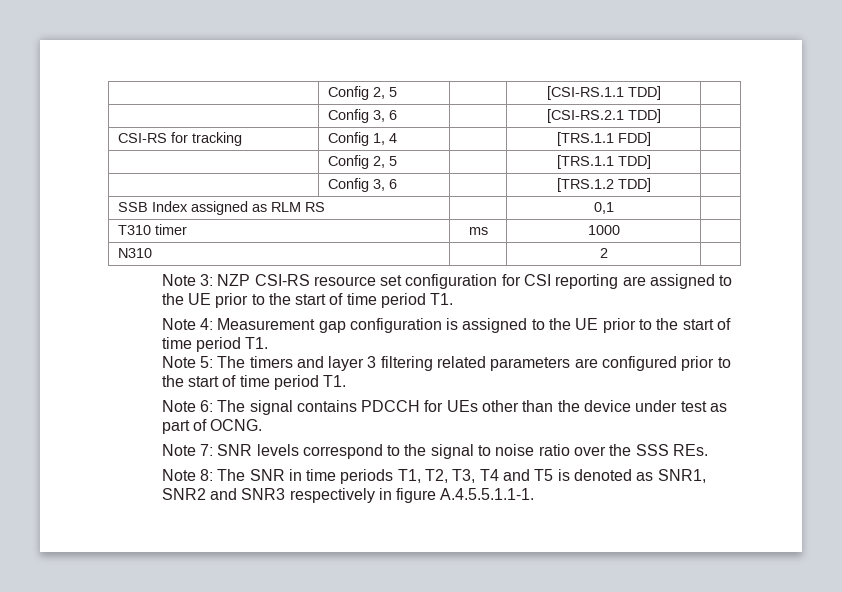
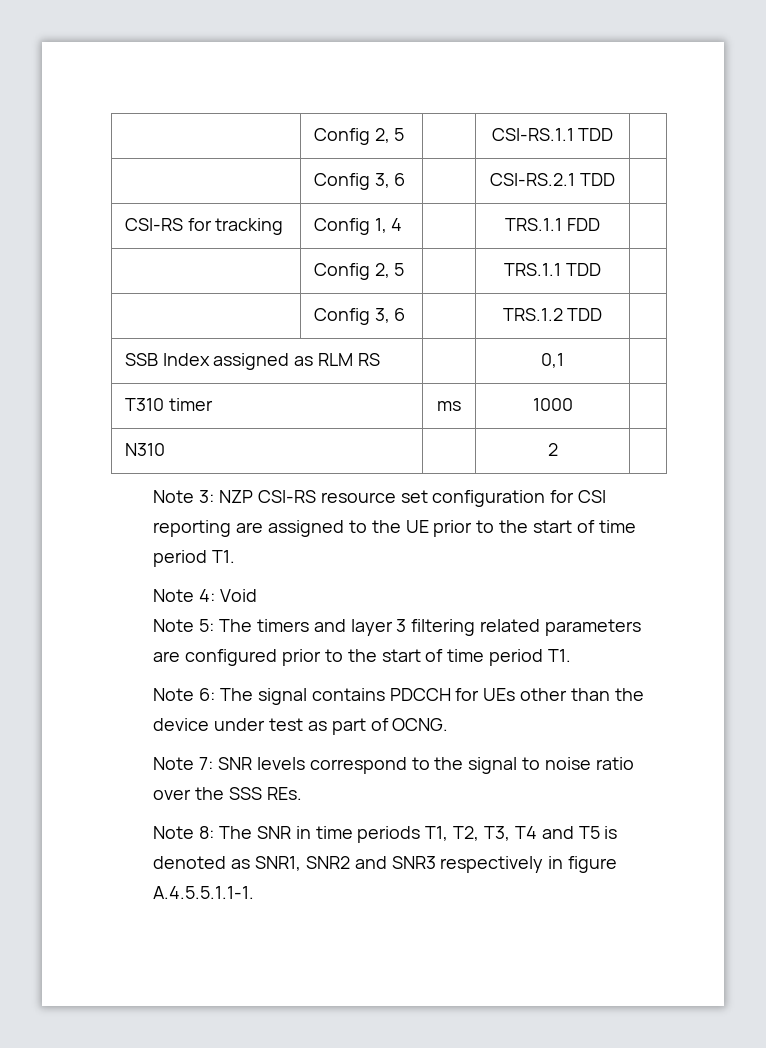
[327,86,397,100] [546,86,661,100] [327,109,397,123] [546,109,661,123] | Config 2, 5 | | [CSI-RS.1.1 TDD] | // | Config 3, 6 | | [CSI-RS.2.1 TDD] -> [313,128,405,145] [491,128,614,141] [313,173,406,190] [490,173,615,186] | Config 2, 5 | | CSI-RS.1.1 TDD | // | Config 3, 6 | | CSI-RS.2.1 TDD
[556,132,651,146] [327,155,397,169] [556,155,651,169] [327,178,397,192] [556,178,651,192] [TRS.1.1 FDD] | // | Config 2, 5 | | [TRS.1.1 TDD] | // | Config 3, 6 | | [TRS.1.2 TDD] -> [505,218,600,231] [313,263,405,280] [504,263,601,276] [313,308,406,325] [502,308,603,321] TRS.1.1 FDD | // | Config 2, 5 | | TRS.1.1 TDD | // | Config 3, 6 | | TRS.1.2 TDD
[217,318,732,333] [161,337,269,352] Measurement gap configuration is assigned to the UE prior to the start of time period T1. -> [219,589,257,602] Void

